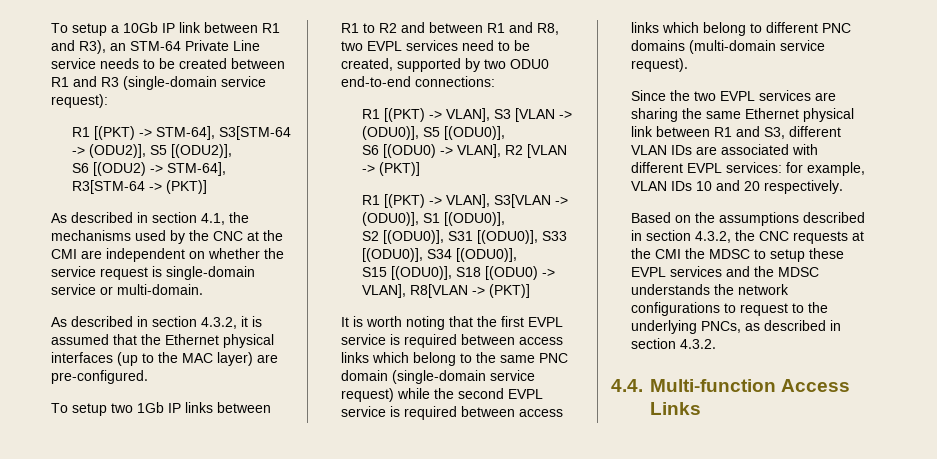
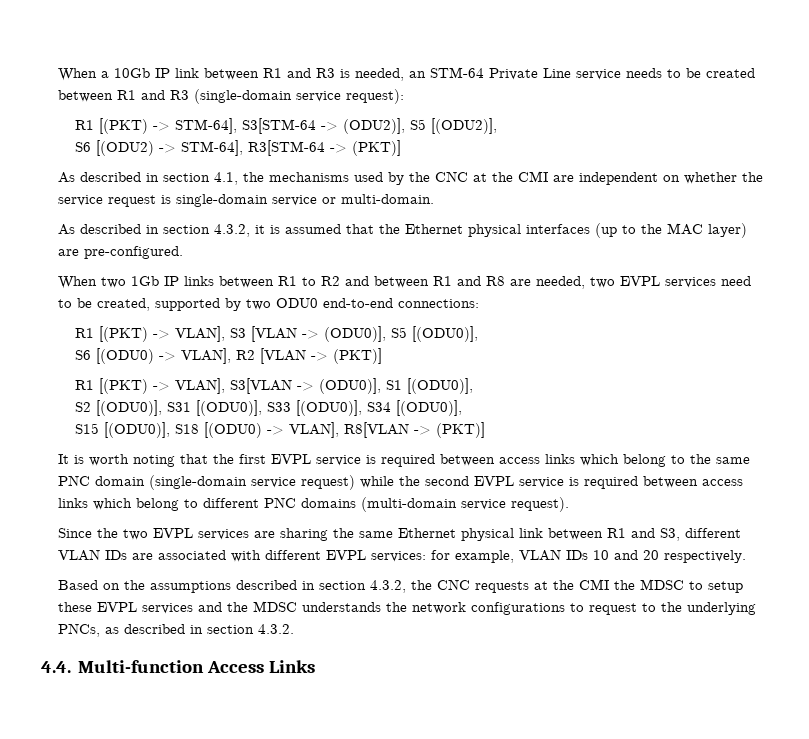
[51,23,108,36] To setup -> [57,68,97,81] When
[79,40,107,54] R3), -> [315,68,404,81] R3 is needed,
[51,403,108,416] To setup -> [57,276,97,289] When
[537,23,560,35] R8, -> [485,276,585,289] R8 are needed,

